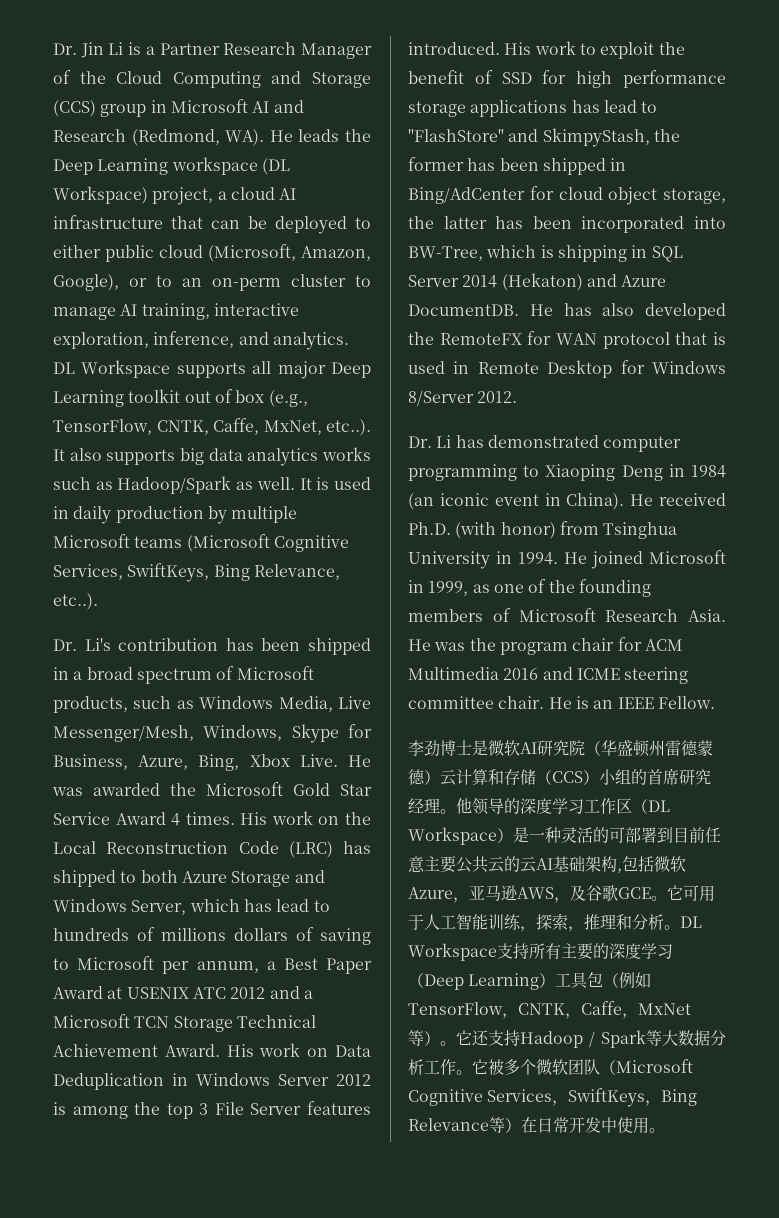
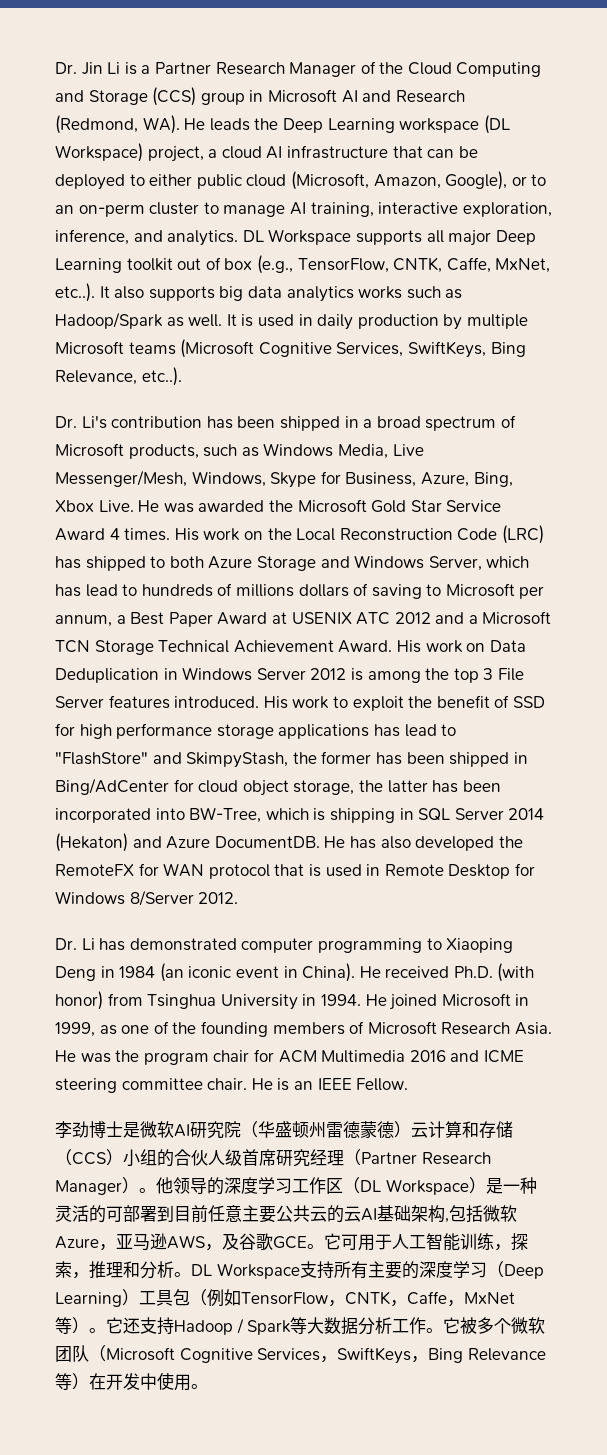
(647, 777) none -> [174,1149,242,1166] 合伙人级
(440, 805) none -> [344,1149,491,1166] [55,1177,139,1195] （Partner Research Manager）
[537,1117,569,1133] 日常 -> (106, 1381) none

